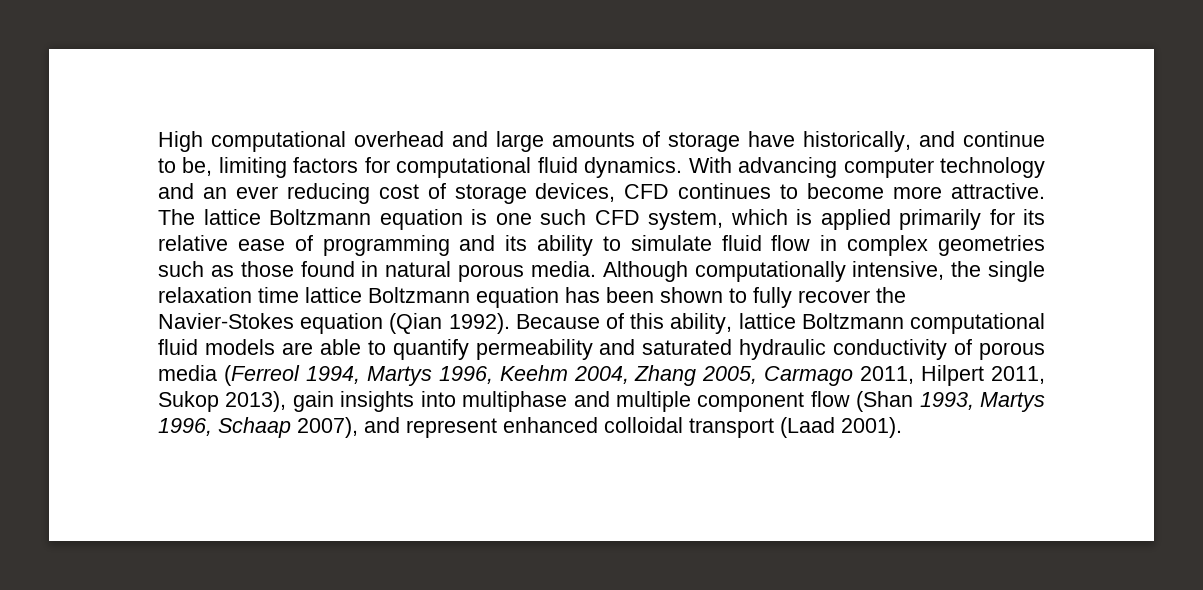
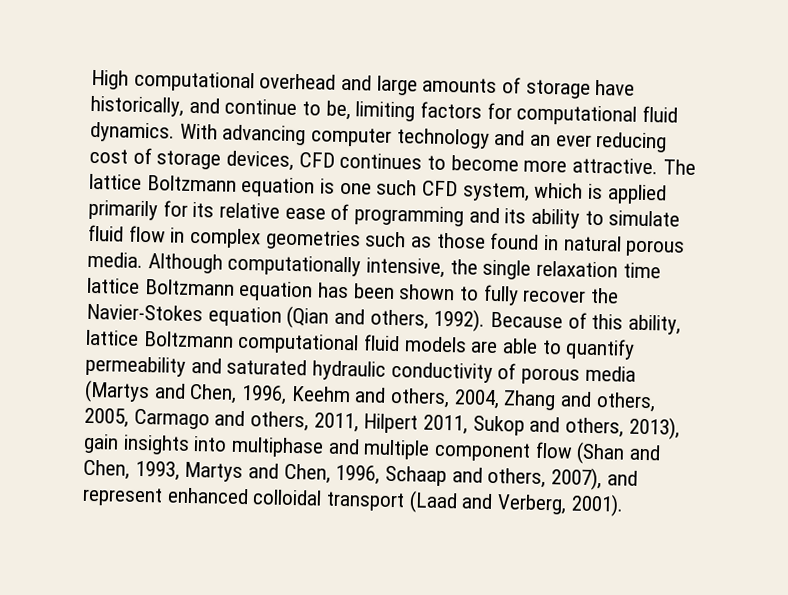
(443, 323) none -> [334,308,429,330] and others,
[223,365,854,386] (Ferreol 1994, Martys 1996, Keehm 2004, Zhang 2005, Carmago -> [84,379,656,413] [84,407,310,432] (Martys and Chen, 1996, Keehm and others, 2004, Zhang and others, 2005, Carmago and others,
(219, 401) none -> [529,416,625,438] and others,
[919,392,1045,412] [158,417,291,438] 1993, Martys 1996, Schaap -> [629,444,662,461] [83,459,547,489] and Chen, 1993, Martys and Chen, 1996, Schaap and others,
(835, 427) none -> [461,493,568,515] and Verberg,

